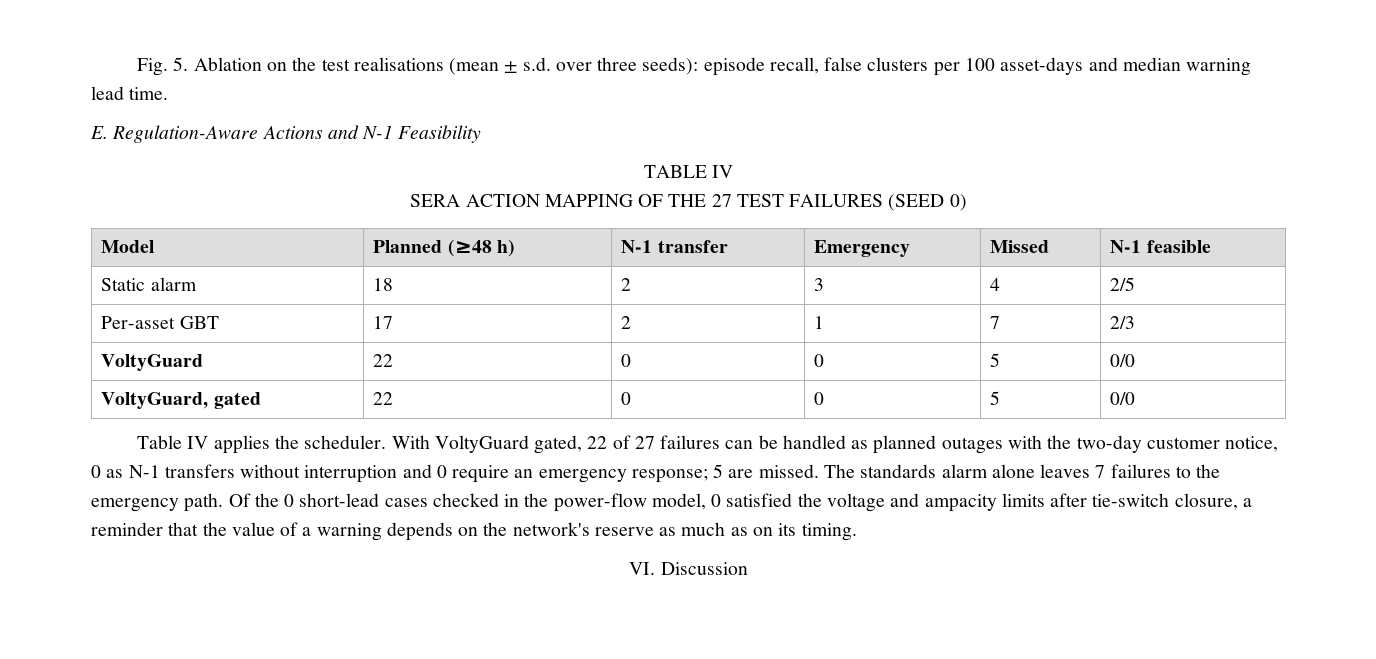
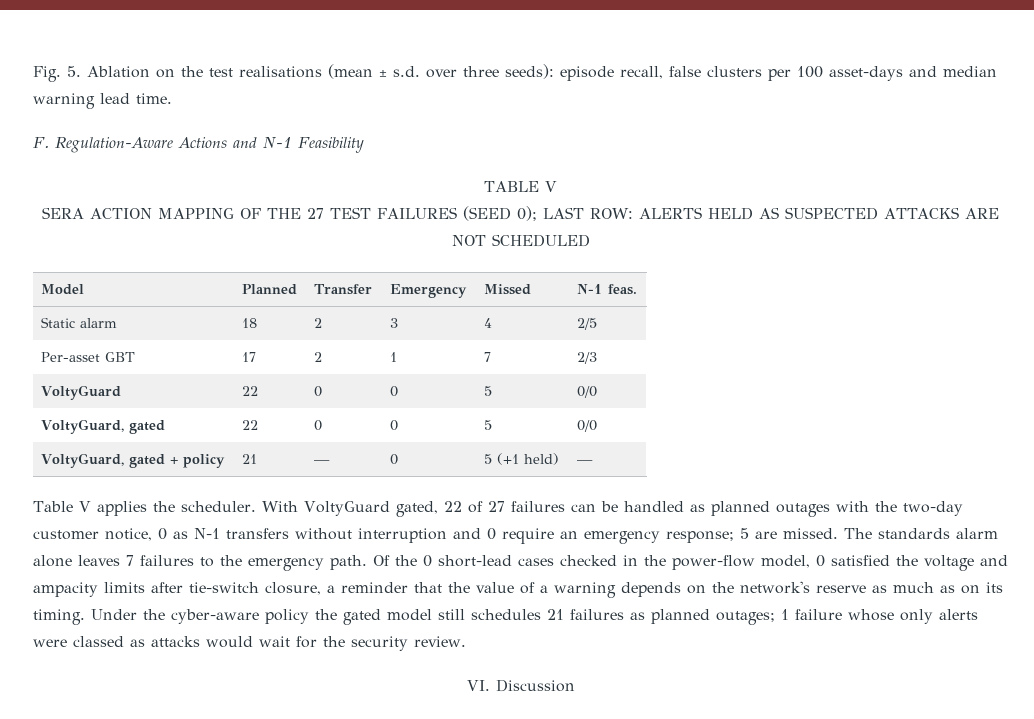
[90,126,108,139] E. -> [33,137,49,148] F.
[712,165,734,178] IV -> [544,181,557,192] V
[949,194,967,211] [101,240,155,253] [373,239,515,257] [621,240,728,253] 0) // Model | Planned (≥48 h) | N-1 transfer -> [516,206,1000,221] [451,234,590,247] [41,284,85,295] [242,284,298,295] [314,284,373,295] 0); LAST ROW: ALERTS HELD AS SUSPECTED ATTACKS ARE NOT SCHEDULED // Model | Planned | Transfer
[1146,240,1211,253] feasible -> [608,284,638,295] feas.
(1136, 398) none -> [41,453,226,468] [242,454,258,464] [314,460,331,464] [390,454,399,465] [484,453,560,465] [577,460,594,464] // VoltyGuard, gated + policy | 21 | — | 0 | 5 (+1 held) | —
[187,436,209,449] IV -> [78,501,91,512] V
(857, 532) none -> [91,609,978,625] [33,636,466,651] Under the cyber-aware policy the gated model still schedules 21 failures as planned outages; 1 failure whose only alerts were classed as attacks would wait for the security review.

